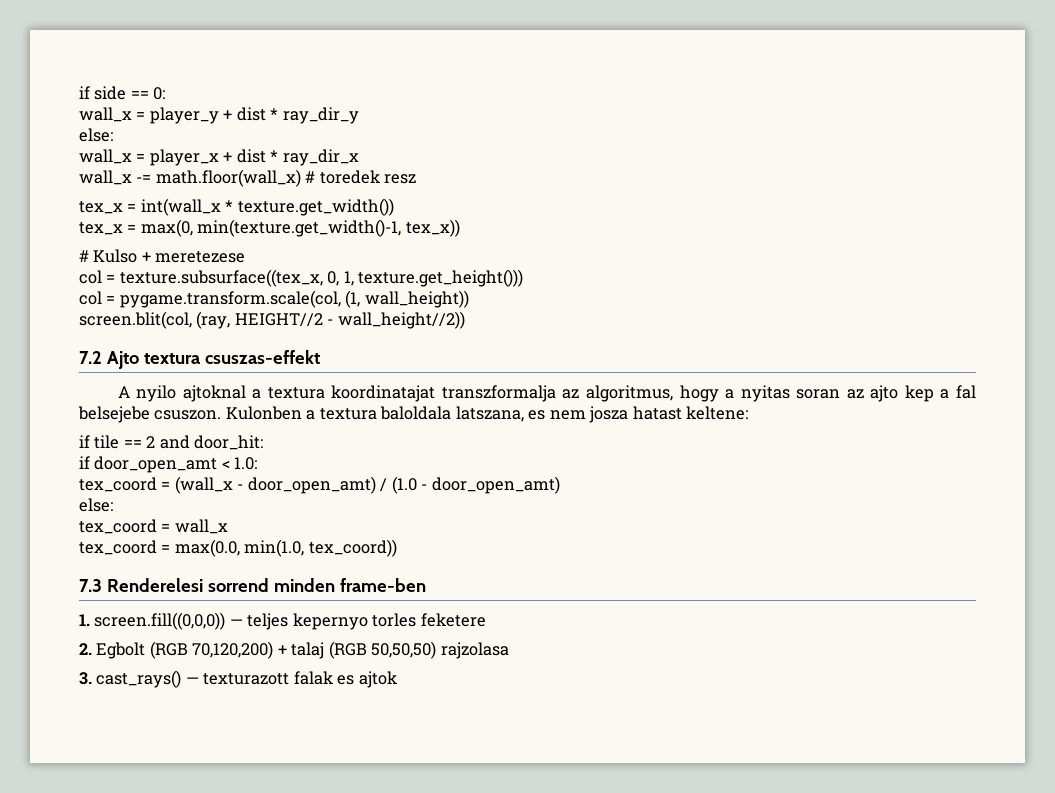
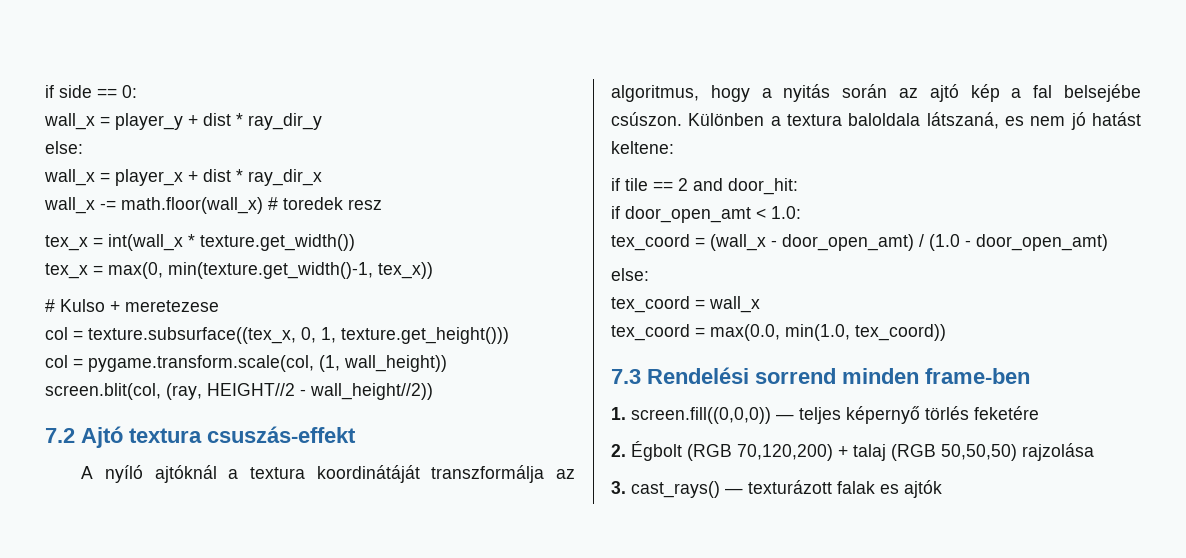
[106,350,320,369] [117,385,976,402] [78,406,302,423] Ajto textura csuszas-effekt // A nyilo ajtoknal a textura koordinatajat transzformalja az algoritmus, hogy a nyitas soran az ajto kep a fal belsejebe csuszon. Kulonben -> [81,426,356,448] [81,465,575,483] [611,84,1141,102] [611,112,765,126] Ajtó textura csuszás-effekt // A nyíló ajtóknál a textura koordinátáját transzformálja az algoritmus, hogy a nyitás során az ajtó kép a fal belsejébe csúszon. Különben
[455,406,524,422] latszana, -> [926,112,999,129] látszaná,
[589,406,682,423] josza hatast -> [1070,112,1141,130] jó hatást
[106,578,203,592] Renderelesi -> [647,367,749,384] Rendelési
[292,613,486,630] kepernyo torles feketere -> [846,406,1039,424] képernyő törlés feketére
[96,642,146,659] Egbolt -> [631,441,682,461] Égbolt
[440,642,509,659] rajzolasa -> [1022,443,1094,461] rajzolása
[203,673,290,685] texturazott -> [748,480,832,494] texturázott
[358,671,398,688] ajtok -> [904,480,942,498] ajtók

